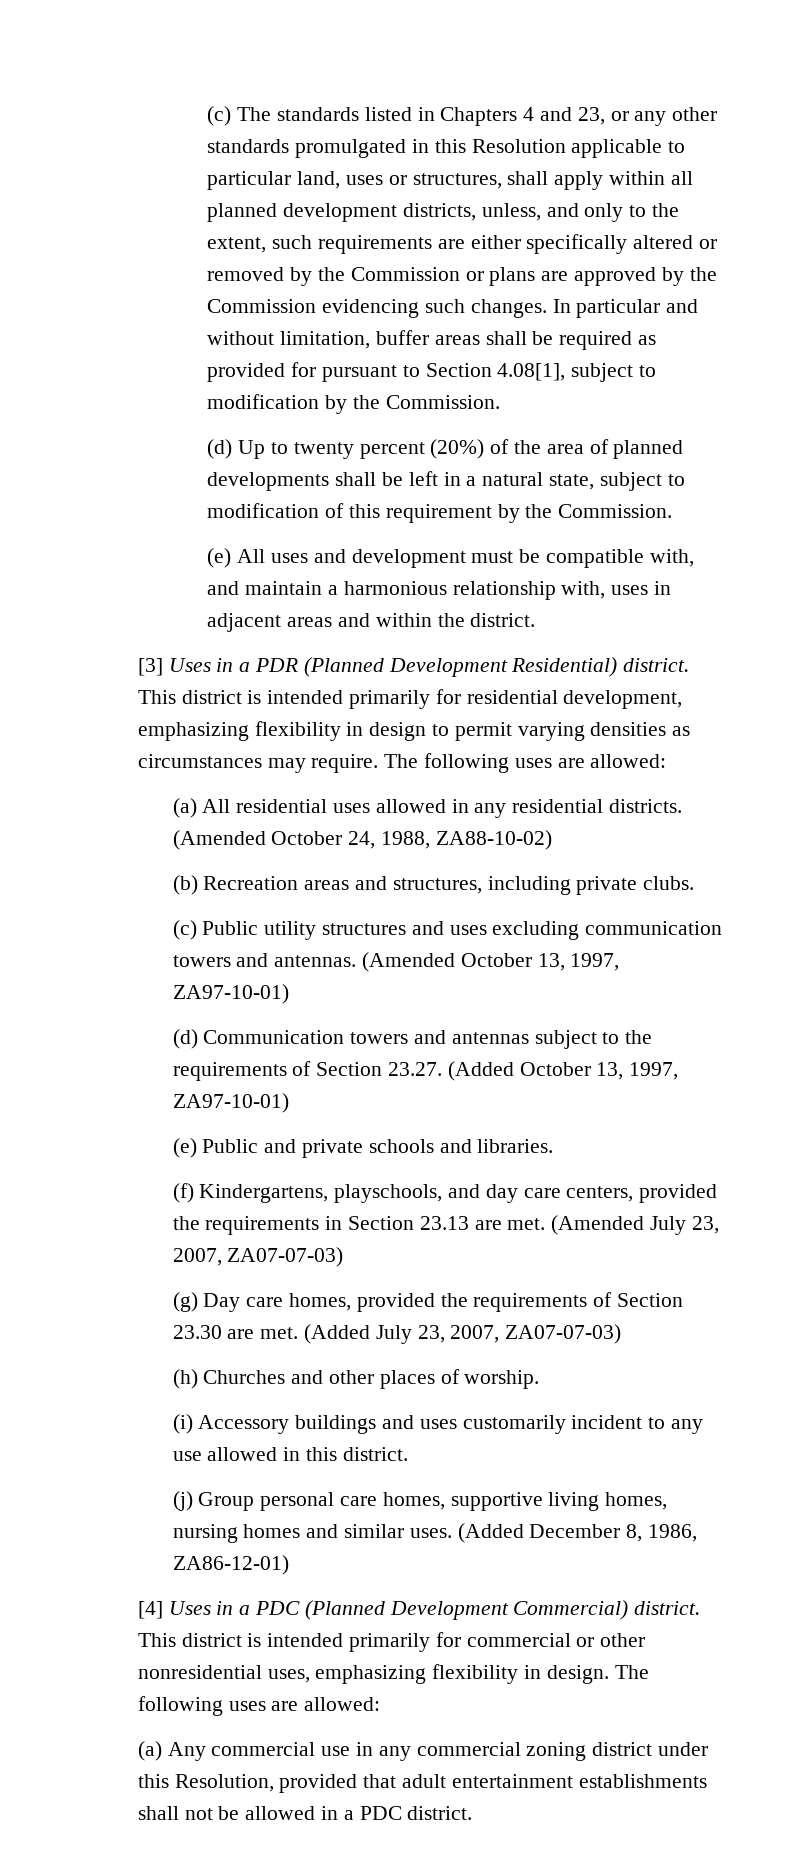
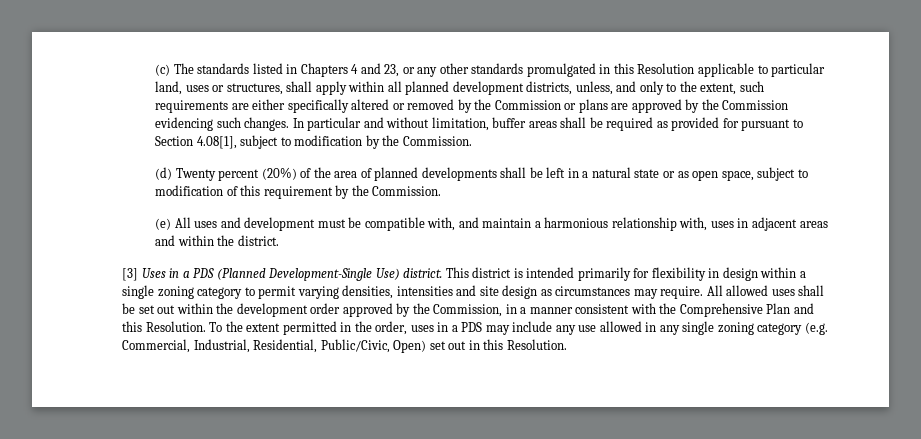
[238,440,354,459] Up to twenty -> [175,168,216,181] Twenty
[549,474,595,490] state, -> [634,169,754,181] state or as open space,
[254,657,690,677] [137,689,683,709] [137,721,691,741] [137,753,667,773] [172,798,682,818] [172,830,552,850] [172,875,695,895] [172,920,723,940] [172,952,620,972] [172,984,289,1004] [172,1029,653,1049] [172,1061,679,1081] [172,1093,289,1113] [172,1138,554,1158] [172,1183,718,1203] [172,1215,719,1235] [172,1247,344,1267] [172,1292,683,1312] [172,1324,622,1344] [172,1369,540,1389] [172,1414,703,1434] [172,1447,408,1461] [172,1491,668,1511] [172,1523,697,1543] [172,1555,289,1575] [137,1600,701,1620] [137,1632,646,1652] [137,1664,649,1684] [137,1696,381,1716] [137,1741,708,1761] [137,1774,707,1793] [137,1806,473,1820] PDR (Planned Development Residential) district. This district is intended primarily for residential development, emphasizing flexibility in design to permit varying densities as circumstances may require. The following uses are allowed: // (a) All residential uses allowed in any residential districts. (Amended October 24, 1988, ZA88-10-02) // (b) Recreation areas and structures, including private clubs. // (c) Public utility structures and uses excluding communication towers and antennas. (Amended October 13, 1997, ZA97-10-01) // (d) Communication towers and antennas subject to the requirements of Section 23.27. (Added October 13, 1997, ZA97-10-01) // (e) Public and private schools and libraries. // (f) Kindergartens, playschools, and day care centers, provided the requirements in Section 23.13 are met. (Amended July 23, 2007, ZA07-07-03) // (g) Day care homes, provided the requirements of Section 23.30 are met. (Added July 23, 2007, ZA07-07-03) // (h) Churches and other places of worship. // (i) Accessory buildings and uses customarily incident to any use allowed in this district. // (j) Group personal care homes, supportive living homes, nursing homes and similar uses. (Added December 8, 1986, ZA86-12-01) // [4] Uses in a PDC (Planned Development Commercial) district. This district is intended primarily for commercial or other nonresidential uses, emphasizing flexibility in design. The following uses are allowed: // (a) Any commercial use in any commercial zoning district under this Resolution, provided that adult entertainment establishments shall not be allowed in a PDC district. -> [193,267,806,281] [122,285,825,299] [122,303,814,317] [122,321,828,335] [122,339,567,353] PDS (Planned Development-Single Use) district. This district is intended primarily for flexibility in design within a single zoning category to permit varying densities, intensities and site design as circumstances may require. All allowed uses shall be set out within the development order approved by the Commission, in a manner consistent with the Comprehensive Plan and this Resolution. To the extent permitted in the order, uses in a PDS may include any use allowed in any single zoning category (e.g. Commercial, Industrial, Residential, Public/Civic, Open) set out in this Resolution.

